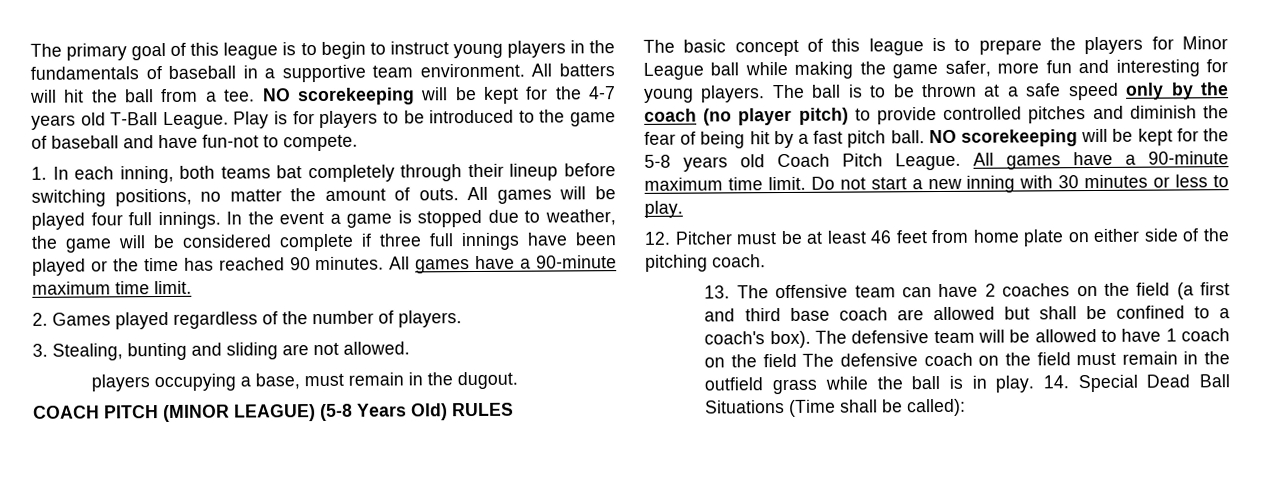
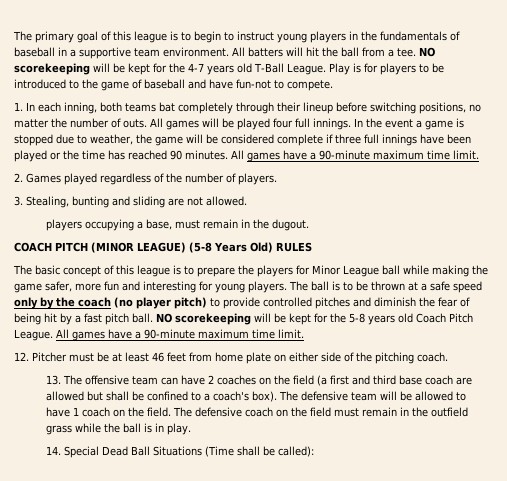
[324,188,386,201] amount -> [70,118,109,128] number
[810,174,1229,193] [644,200,683,218] Do not start a new inning with 30 minutes or less to play. -> (304, 333) none
[762,353,797,368] field -> [147,407,172,417] field.
(1035, 384) none -> (192, 429) //

